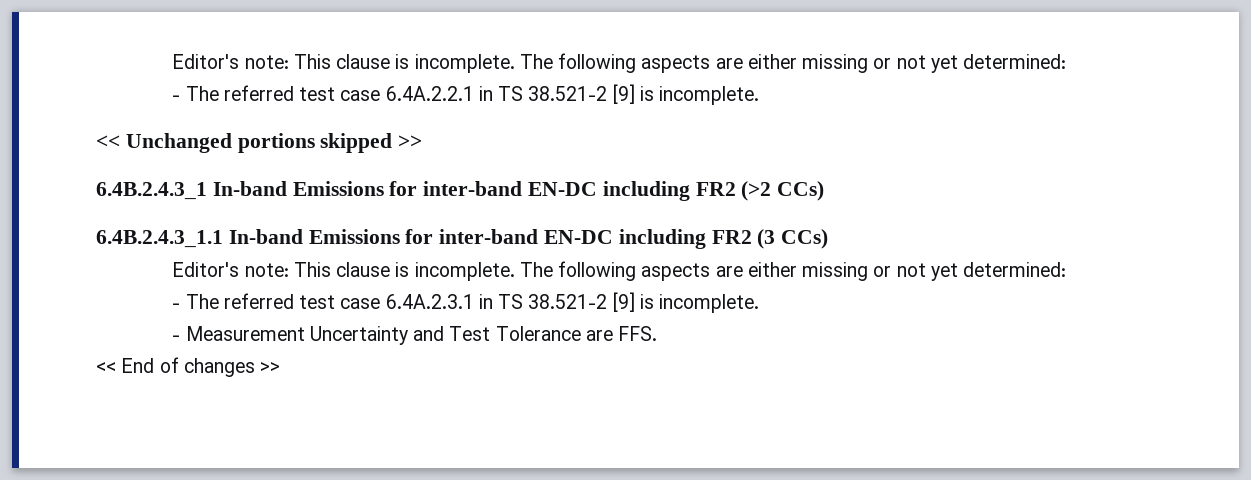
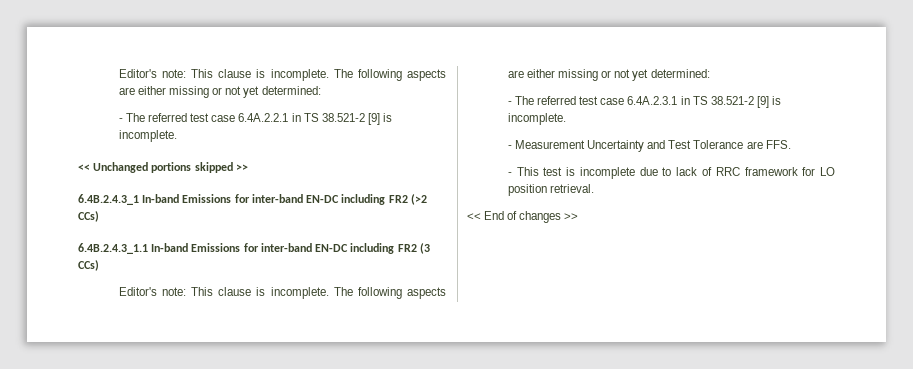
(658, 333) none -> [507,167,835,179] [507,184,595,196] // - This test is incomplete due to lack of RRC framework for LO position retrieval.

